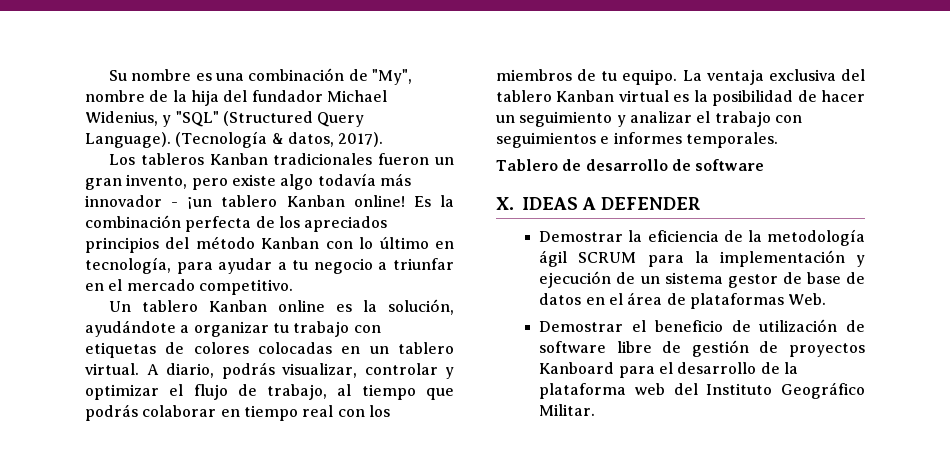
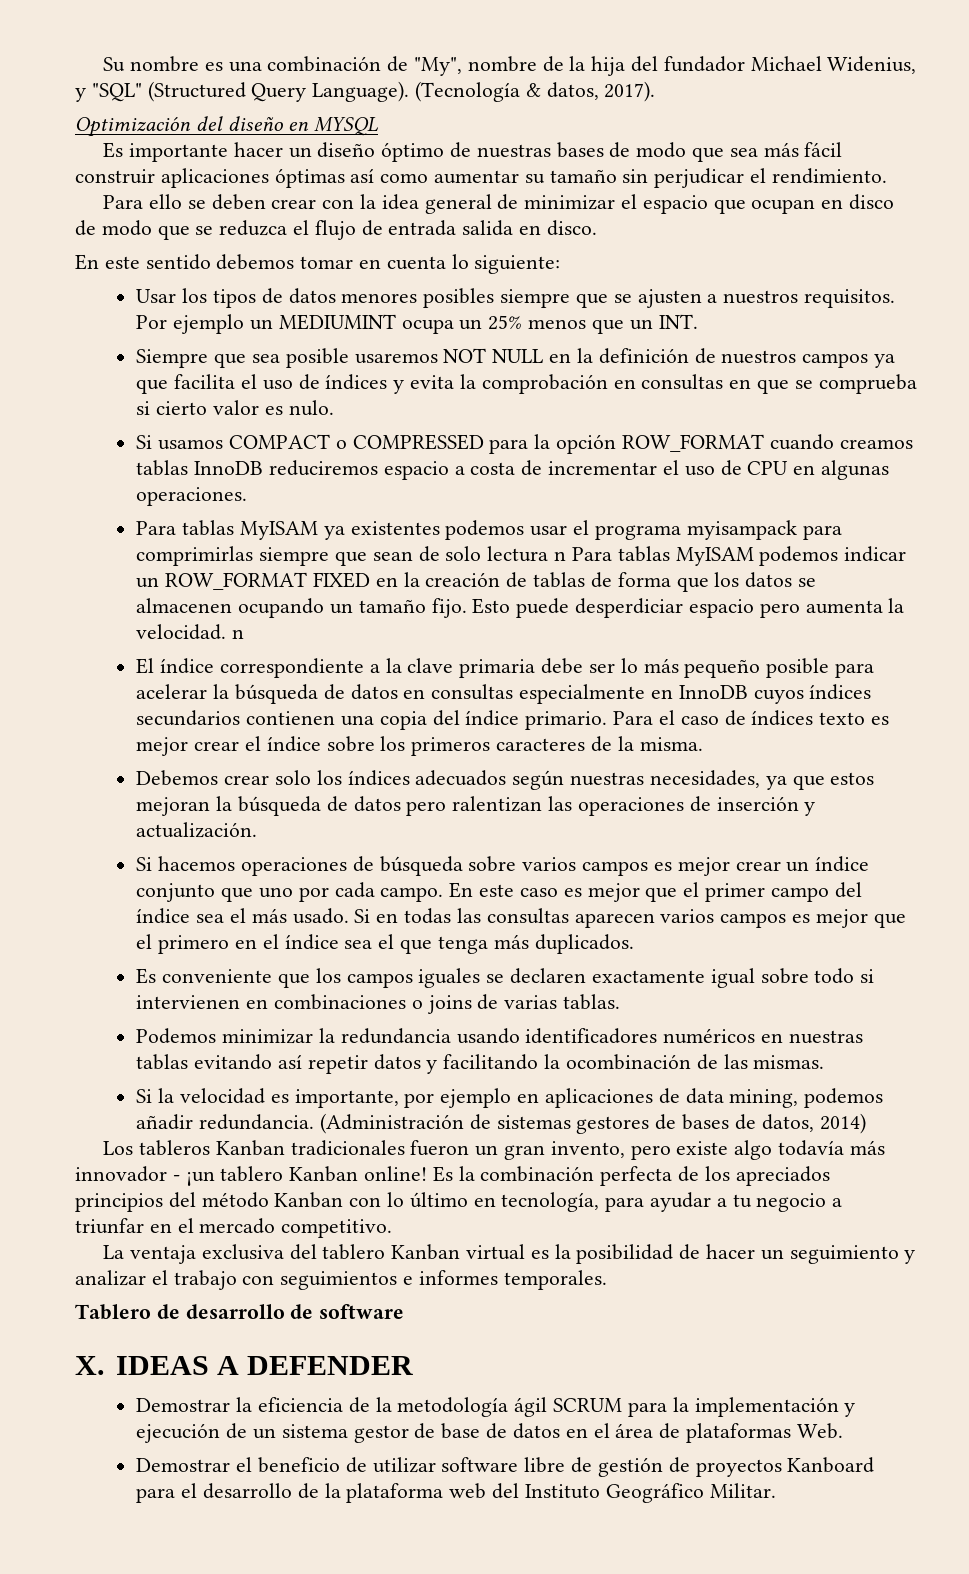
(384, 139) none -> [75,116,380,137] [103,142,843,162] [75,168,887,188] [103,194,895,214] [75,220,597,240] [75,254,561,274] [136,288,895,308] [136,314,698,334] [136,348,895,368] [136,374,917,394] [136,400,334,416] [136,434,913,454] [136,460,889,480] [136,487,248,506] [136,520,842,540] [136,546,907,566] [136,572,816,592] [136,598,905,618] [136,624,245,640] [136,658,874,678] [136,684,872,704] [136,710,889,730] [136,736,703,756] [136,770,875,790] [136,796,816,816] [136,822,258,838] [136,856,870,876] [136,882,862,902] [136,908,906,928] [136,934,634,954] [136,968,875,988] [136,994,621,1014] [136,1028,863,1044] [136,1054,825,1074] [136,1088,884,1108] [136,1113,866,1134] // Optimización del diseño en MYSQL // Es importante hacer un diseño óptimo de nuestras bases de modo que sea más fácil construir aplicaciones óptimas así como aumentar su tamaño sin perjudicar el rendimiento. // Para ello se deben crear con la idea general de minimizar el espacio que ocupan en disco de modo que se reduzca el flujo de entrada salida en disco. // En este sentido debemos tomar en cuenta lo siguiente: // Usar los tipos de datos menores posibles siempre que se ajusten a nuestros requisitos. Por ejemplo un MEDIUMINT ocupa un 25% menos que un INT. // Siempre que sea posible usaremos NOT NULL en la definición de nuestros campos ya que facilita el uso de índices y evita la comprobación en consultas en que se comprueba si cierto valor es nulo. // Si usamos COMPACT o COMPRESSED para la opción ROW_FORMAT cuando creamos tablas InnoDB reduciremos espacio a costa de incrementar el uso de CPU en algunas operaciones. // Para tablas MyISAM ya existentes podemos usar el programa myisampack para comprimirlas siempre que sean de solo lectura n Para tablas MyISAM podemos indicar un ROW_FORMAT FIXED en la creación de tablas de forma que los datos se almacenen ocupando un tamaño fijo. Esto puede desperdiciar espacio pero aumenta la velocidad. n // El índice correspondiente a la clave primaria debe ser lo más pequeño posible para acelerar la búsqueda de datos en consultas especialmente en InnoDB cuyos índices secundarios contienen una copia del índice primario. Para el caso de índices texto es mejor crear el índice sobre los primeros caracteres de la misma. // Debemos crear solo los índices adecuados según nuestras necesidades, ya que estos mejoran la búsqueda de datos pero ralentizan las operaciones de inserción y actualización. // Si hacemos operaciones de búsqueda sobre varios campos es mejor crear un índice conjunto que uno por cada campo. En este caso es mejor que el primer campo del índice sea el más usado. Si en todas las consultas aparecen varios campos es mejor que el primero en el índice sea el que tenga más duplicados. // Es conveniente que los campos iguales se declaren exactamente igual sobre todo si intervienen en combinaciones o joins de varias tablas. // Podemos minimizar la redundancia usando identificadores numéricos en nuestras tablas evitando así repetir datos y facilitando la ocombinación de las mismas. // Si la velocidad es importante, por ejemplo en aplicaciones de data mining, podemos añadir redundancia. (Administración de sistemas gestores de bases de datos, 2014)
[109,299,454,315] [85,320,381,337] [85,342,454,358] [85,362,454,379] [85,384,454,400] [85,404,390,421] [496,69,678,85] Un tablero Kanban online es la solución, ayudándote a organizar tu trabajo con etiquetas de colores colocadas en un tablero virtual. A diario, podrás visualizar, controlar y optimizar el flujo de trabajo, al tiempo que podrás colaborar en tiempo real con los miembros de tu equipo. -> (393, 1228) none
[759,319,865,332] utilización de -> [372,1457,436,1473] utilizar

